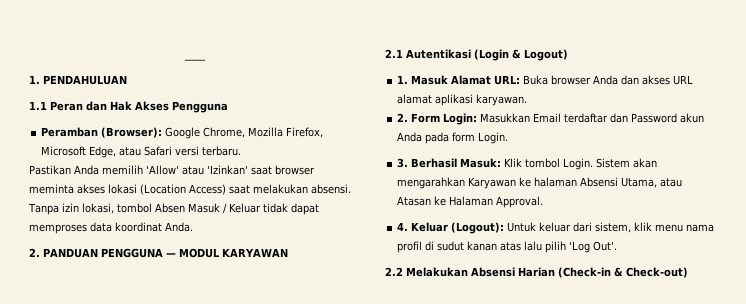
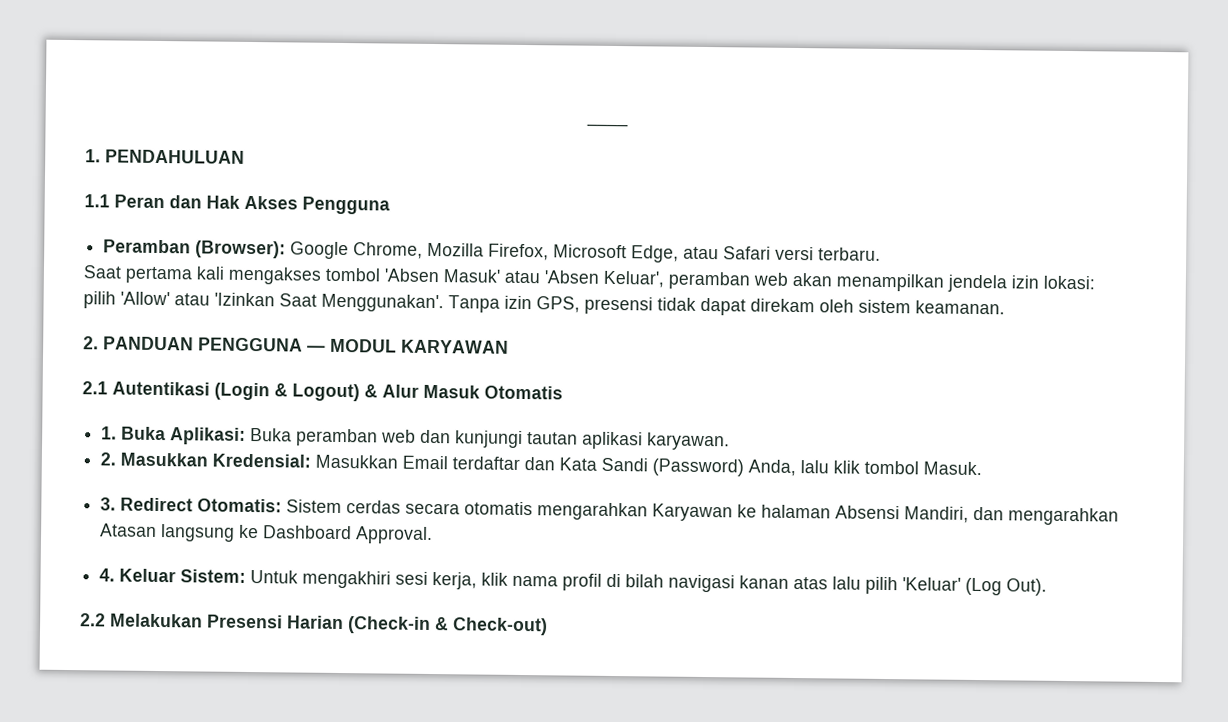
[29,165,315,175] [29,184,351,195] [28,203,319,215] [29,222,193,234] Pastikan Anda memilih 'Allow' atau 'Izinkan' saat browser meminta akses lokasi (Location Access) saat melakukan absensi. Tanpa izin lokasi, tombol Absen Masuk / Keluar tidak dapat memproses data koordinat Anda. -> [83,265,1095,293] [83,291,1005,316] Saat pertama kali mengakses tombol 'Absen Masuk' atau 'Absen Keluar', peramban web akan menampilkan jendela izin lokasi: pilih 'Allow' atau 'Izinkan Saat Menggunakan'. Tanpa izin GPS, presensi tidak dapat direkam oleh sistem keamanan.
[397,75,694,85] [397,94,433,104] // 1. Masuk Alamat URL: Buka browser Anda dan akses URL alamat -> [364,384,563,400] [101,426,579,449] & Alur Masuk Otomatis // 1. Buka Aplikasi: Buka peramban web dan kunjungi tautan
[411,113,478,125] Form Login: -> [120,452,312,468] Masukkan Kredensial:
[631,113,705,123] [397,132,509,144] [397,158,658,170] Password akun Anda pada form Login. // 3. Berhasil Masuk: Klik tombol Login. Sistem akan -> [559,457,983,477] [100,497,534,516] Kata Sandi (Password) Anda, lalu klik tombol Masuk. // 3. Redirect Otomatis: Sistem cerdas secara otomatis
[621,177,683,188] [397,196,544,208] [397,222,684,234] Utama, atau Atasan ke Halaman Approval. // 4. Keluar (Logout): Untuk keluar dari sistem, klik menu -> [904,506,1120,526] [100,523,434,545] [99,568,509,590] Mandiri, dan mengarahkan Atasan langsung ke Dashboard Approval. // 4. Keluar Sistem: Untuk mengakhiri sesi kerja, klik
[437,241,465,251] sudut -> [625,574,736,593] bilah navigasi
[569,241,618,253] 'Log Out'. -> [902,577,1048,596] 'Keluar' (Log Out).
[471,267,515,277] Absensi -> [207,614,283,629] Presensi

